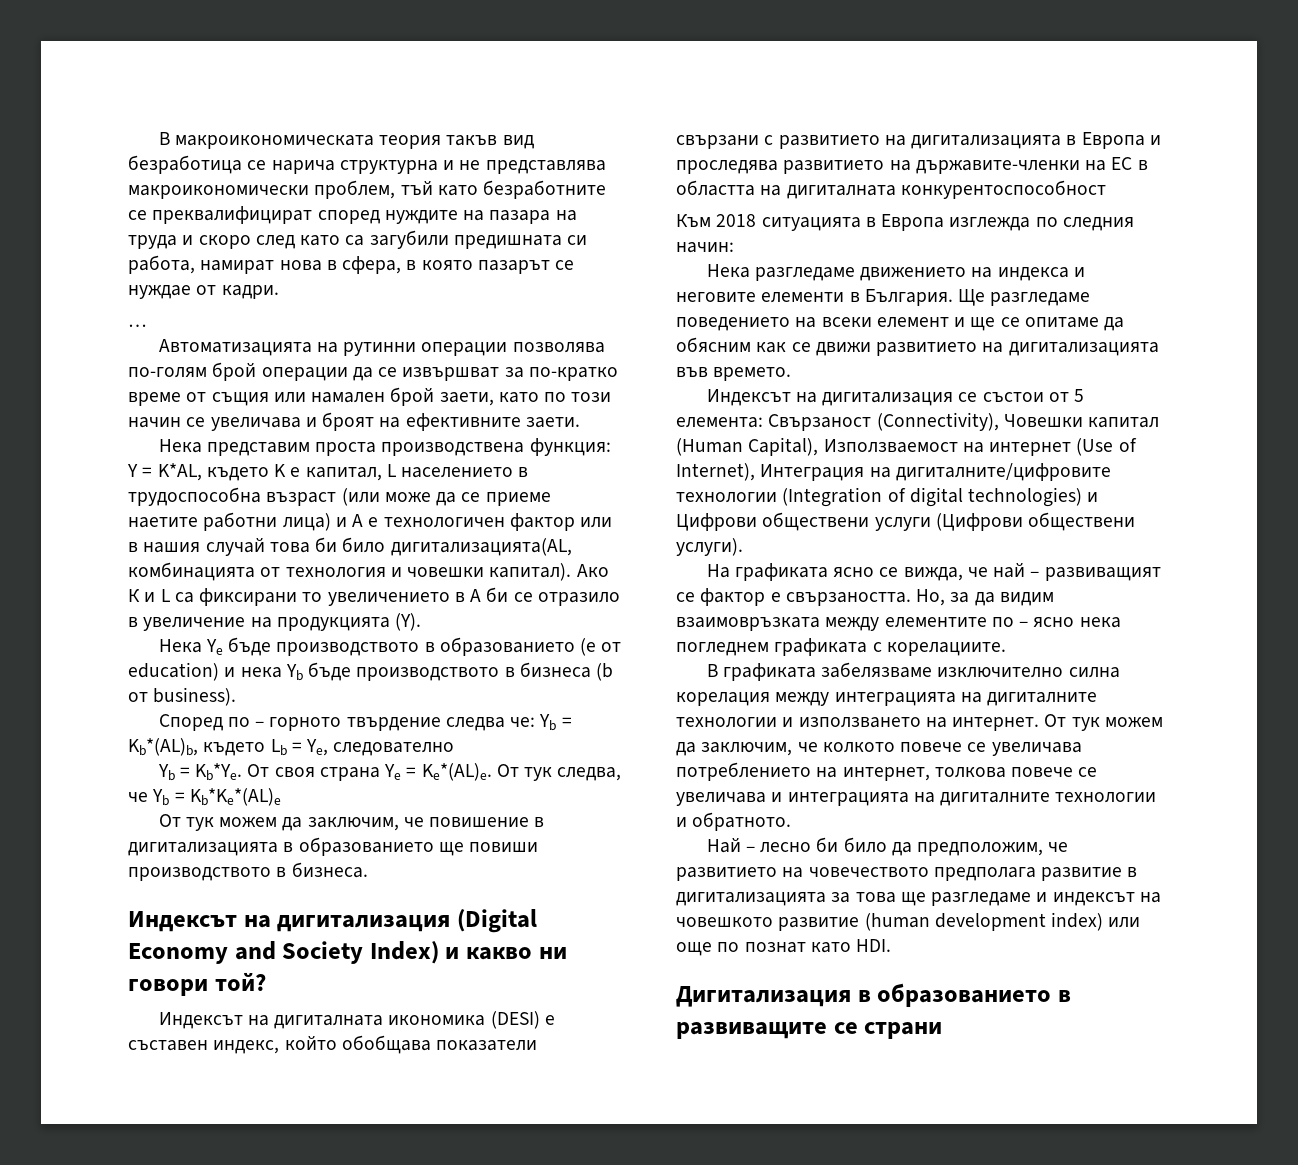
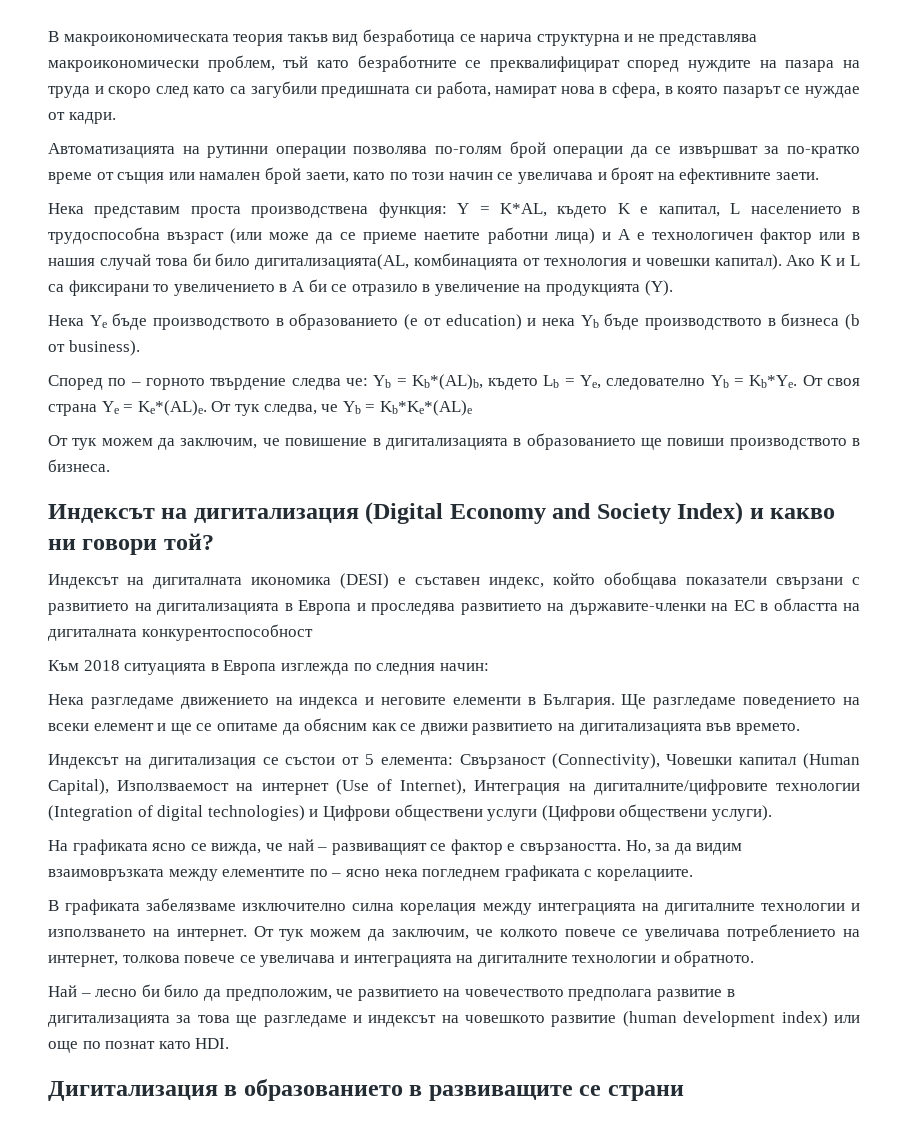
[128,324,146,327] // … -> (116, 118) none
(455, 749) // -> (706, 384) none

